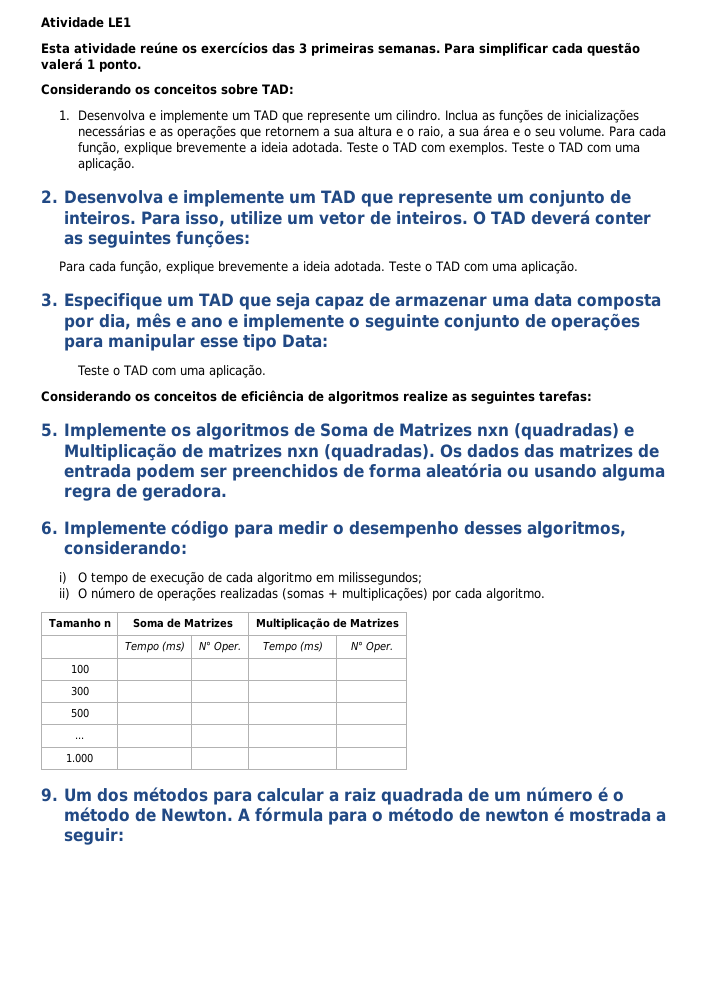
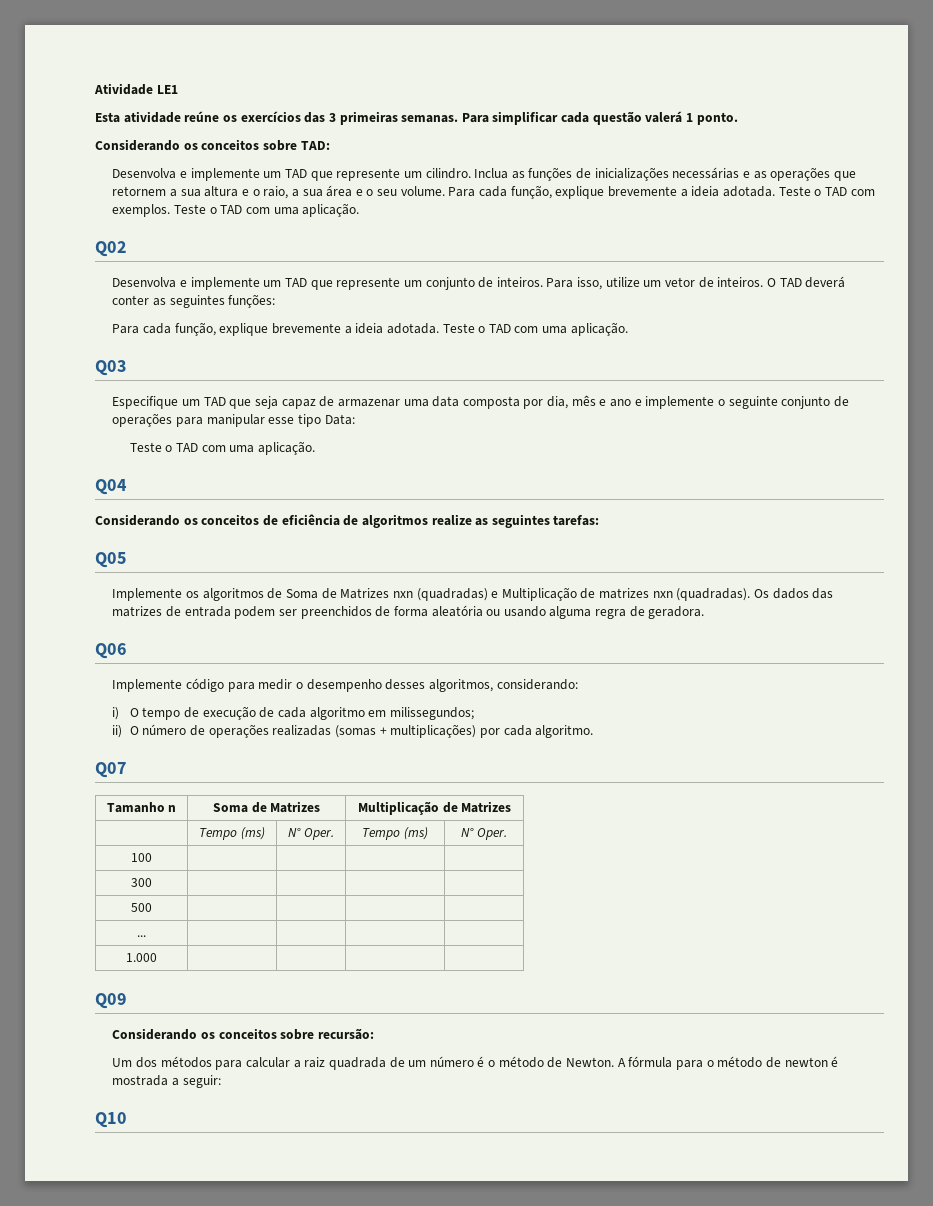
[59,110,71,120] 1. -> (330, 145) none
[41,190,58,203] 2. -> [95,241,127,257] Q02 //
[41,293,58,307] 3. -> [95,360,127,376] Q03 //
(267, 371) none -> [95,479,127,495] // Q04
[41,423,58,437] 5. -> [95,552,127,568] Q05 //
[41,521,58,535] 6. -> [95,643,127,659] Q06 //
(545, 594) none -> [95,762,127,778] // Q07
[41,788,58,802] 9. -> [95,993,127,1009] [112,1028,374,1040] Q09 // Considerando os conceitos sobre recursão: //
(125, 836) none -> [95,1112,127,1128] // Q10

